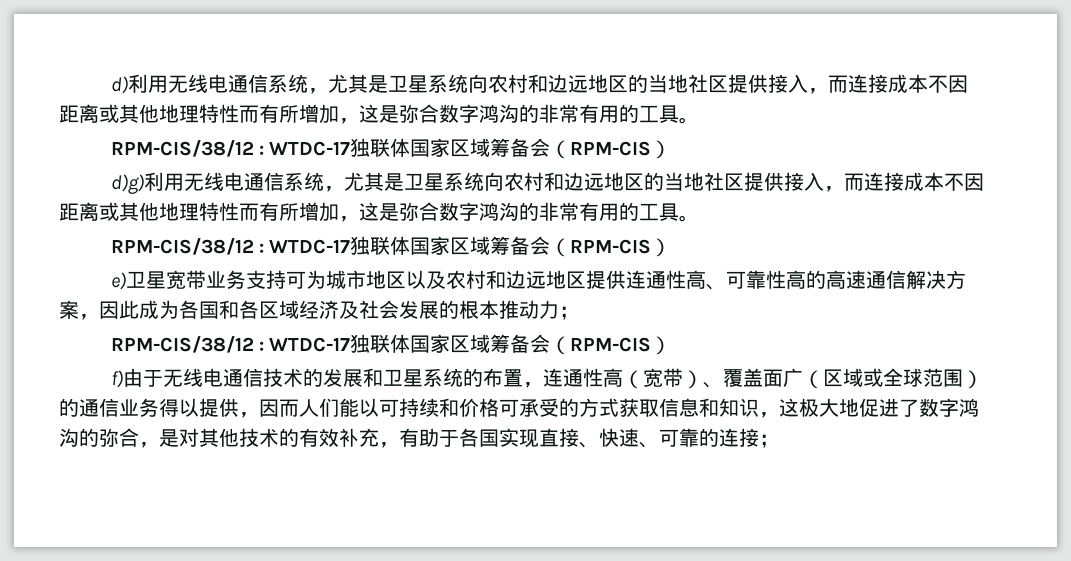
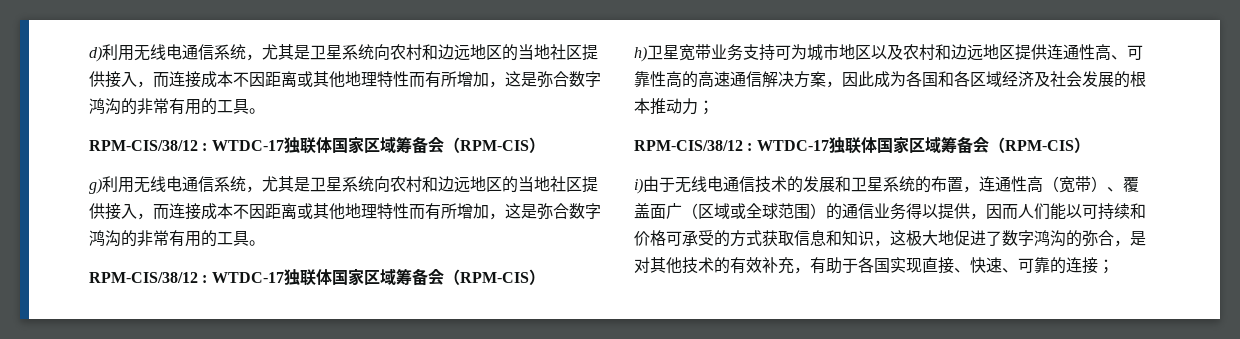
[110,174,144,194] d)g) -> [89,178,102,194] g)
[110,272,126,290] e) -> [634,46,647,62] h)
[110,370,123,388] f) -> [634,178,643,194] i)

